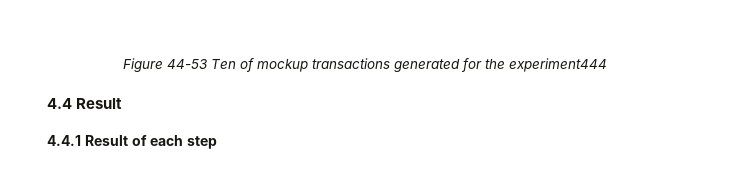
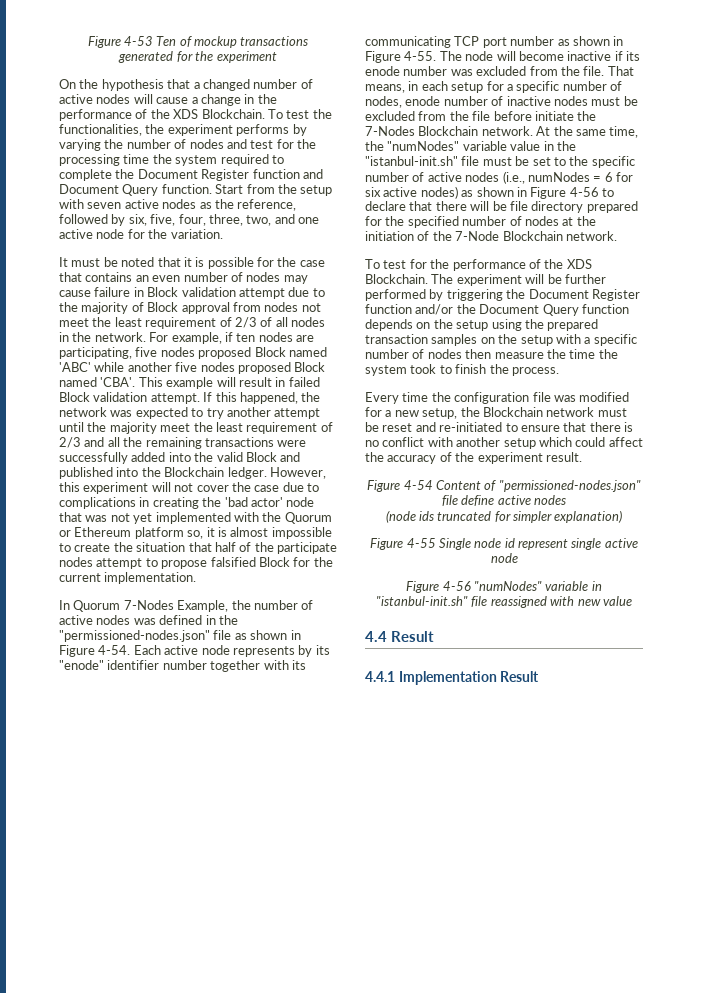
[122,58,207,72] Figure 44-53 -> [87,36,153,48] Figure 4-53
[508,58,607,72] experiment444 -> [216,51,277,63] [59,79,313,91] [59,94,277,106] [59,109,332,121] [59,124,307,136] [59,139,316,151] [59,154,284,166] [59,169,323,181] [59,184,333,196] [59,199,297,211] [59,214,319,226] [59,229,223,239] [59,257,325,269] [59,272,308,284] [59,287,325,299] [59,302,321,314] [59,317,325,329] [59,332,314,344] [59,347,327,359] [59,362,326,374] [59,377,320,389] [59,392,321,404] [59,407,321,419] [59,422,333,434] [59,437,307,449] [59,452,301,464] [59,467,326,479] [59,482,319,494] [59,497,315,509] [59,512,332,524] [59,527,332,539] [59,542,337,554] [59,557,333,569] [59,572,197,584] [59,600,314,612] [59,615,238,625] [59,630,301,642] [59,645,330,657] [59,660,306,672] [365,36,624,48] [365,51,640,63] [365,66,634,76] [365,81,622,93] [365,96,638,108] [365,111,597,121] [365,126,639,138] [365,141,576,151] [365,156,635,168] [365,171,633,184] [365,186,614,199] [365,201,638,213] [365,216,596,228] [365,231,617,241] [365,259,592,271] [365,274,606,286] [365,289,640,301] [365,304,629,316] [365,319,599,331] [365,334,637,346] [365,349,618,359] [365,364,559,376] [365,392,630,404] [365,407,627,419] [365,422,633,432] [365,437,643,449] [365,452,582,464] [367,480,641,492] [441,495,567,506] [385,510,623,523] [370,538,638,550] [490,553,518,563] [406,581,602,593] [376,596,632,608] experiment // On the hypothesis that a changed number of active nodes will cause a change in the performance of the XDS Blockchain. To test the functionalities, the experiment performs by varying the number of nodes and test for the processing time the system required to complete the Document Register function and Document Query function. Start from the setup with seven active nodes as the reference, followed by six, five, four, three, two, and one active node for the variation. // It must be noted that it is possible for the case that contains an even number of nodes may cause failure in Block validation attempt due to the majority of Block approval from nodes not meet the least requirement of 2/3 of all nodes in the network. For example, if ten nodes are participating, five nodes proposed Block named 'ABC' while another five nodes proposed Block named 'CBA'. This example will result in failed Block validation attempt. If this happened, the network was expected to try another attempt until the majority meet the least requirement of 2/3 and all the remaining transactions were successfully added into the valid Block and published into the Blockchain ledger. However, this experiment will not cover the case due to complications in creating the 'bad actor' node that was not yet implemented with the Quorum or Ethereum platform so, it is almost impossible to create the situation that half of the participate nodes attempt to propose falsified Block for the current implementation. // In Quorum 7-Nodes Example, the number of active nodes was defined in the "permissioned-nodes.json" file as shown in Figure 4-54. Each active node represents by its "enode" identifier number together with its communicating TCP port number as shown in Figure 4-55. The node will become inactive if its enode number was excluded from the file. That means, in each setup for a specific number of nodes, enode number of inactive nodes must be excluded from the file before initiate the 7-Nodes Blockchain network. At the same time, the "numNodes" variable value in the "istanbul-init.sh" file must be set to the specific number of active nodes (i.e., numNodes = 6 for six active nodes) as shown in Figure 4-56 to declare that there will be file directory prepared for the specified number of nodes at the initiation of the 7-Node Blockchain network. // To test for the performance of the XDS Blockchain. The experiment will be further performed by triggering the Document Register function and/or the Document Query function depends on the setup using the prepared transaction samples on the setup with a specific number of nodes then measure the time the system took to finish the process. // Every time the configuration file was modified for a new setup, the Blockchain network must be reset and re-initiated to ensure that there is no conflict with another setup which could affect the accuracy of the experiment result. // Figure 4-54 Content of "permissioned-nodes.json" file define active nodes // (node ids truncated for simpler explanation) // Figure 4-55 Single node id represent single active node // Figure 4-56 "numNodes" variable in "istanbul-init.sh" file reassigned with new value
[84,135,218,149] Result of each step -> [398,671,540,685] Implementation Result

